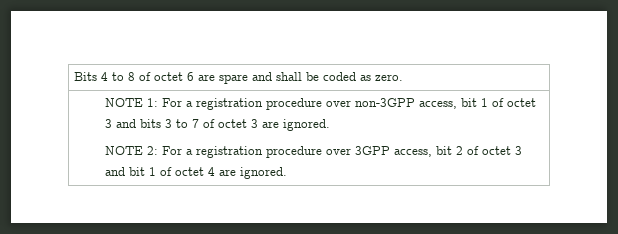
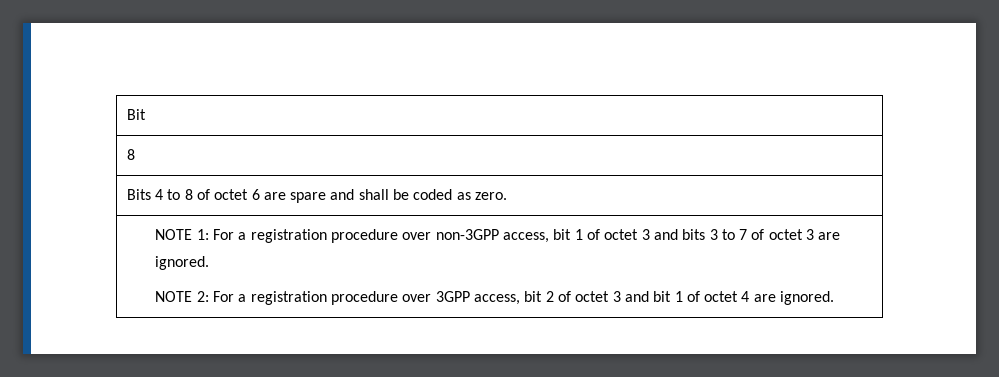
(73, 76) none -> [126,109,146,120] [126,149,135,160] Bit // 8 //

